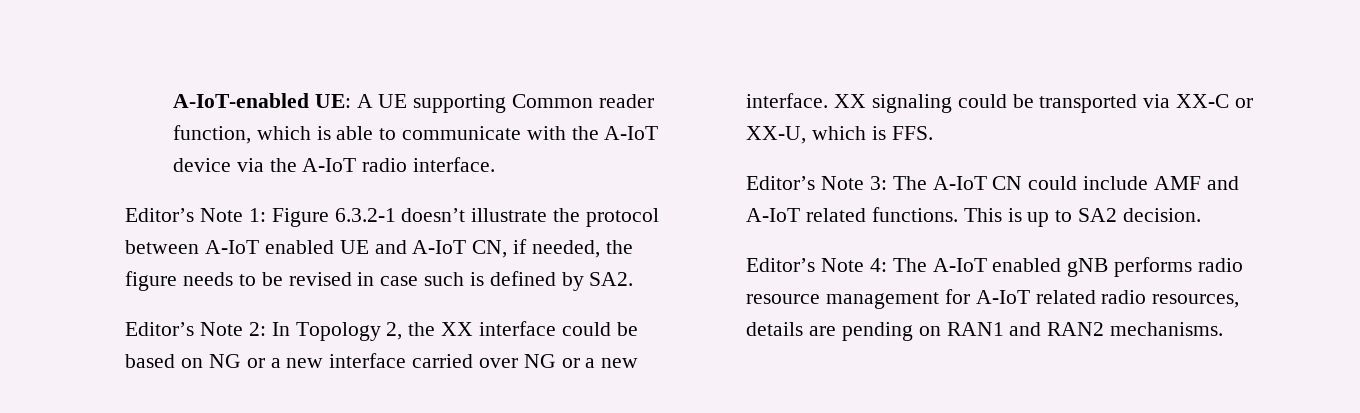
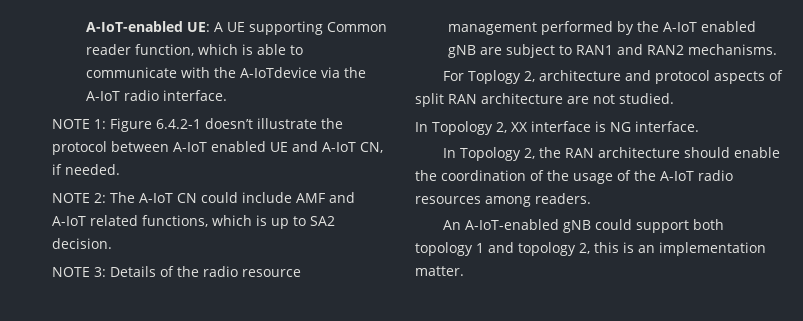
[604,126,659,140] [172,158,231,172] A-IoT device -> [239,67,317,78] A-IoTdevice
[125,208,244,222] Editor’s Note -> [52,119,91,129] NOTE
[334,208,396,222] 6.3.2-1 -> [156,119,202,129] 6.4.2-1
[531,240,633,258] [125,271,634,291] [125,321,638,341] [125,353,639,368] [746,93,1253,113] [746,126,933,144] [746,176,888,190] needed, the figure needs to be revised in case such is defined by SA2. // Editor’s Note 2: In Topology 2, the XX interface could be based on NG or a new interface carried over NG or a new interface. XX signaling could be transported via XX-C or XX-U, which is FFS. // Editor’s Note 3: -> [65,164,121,175] [52,193,107,203] needed. // NOTE 2:
[872,207,1002,222] functions. This -> [142,215,253,227] functions, which
[746,257,1243,277] [746,289,1240,309] [746,322,1224,341] Editor’s Note 4: The A-IoT enabled gNB performs radio resource management for A-IoT related radio resources, details are pending on RAN1 and RAN2 mechanisms. -> [52,266,302,277] [448,21,757,35] [448,44,778,58] [442,70,783,84] [415,93,674,107] [415,121,699,135] [442,147,780,161] [415,170,733,184] [415,193,591,207] [442,219,724,233] [415,242,766,256] [415,266,464,276] NOTE 3: Details of the radio resource management performed by the A-IoT enabled gNB are subject to RAN1 and RAN2 mechanisms. // For Toplogy 2, architecture and protocol aspects of split RAN architecture are not studied. // In Topology 2, XX interface is NG interface. // In Topology 2, the RAN architecture should enable the coordination of the usage of the A-IoT radio resources among readers. // An A-IoT-enabled gNB could support both topology 1 and topology 2, this is an implementation matter.

